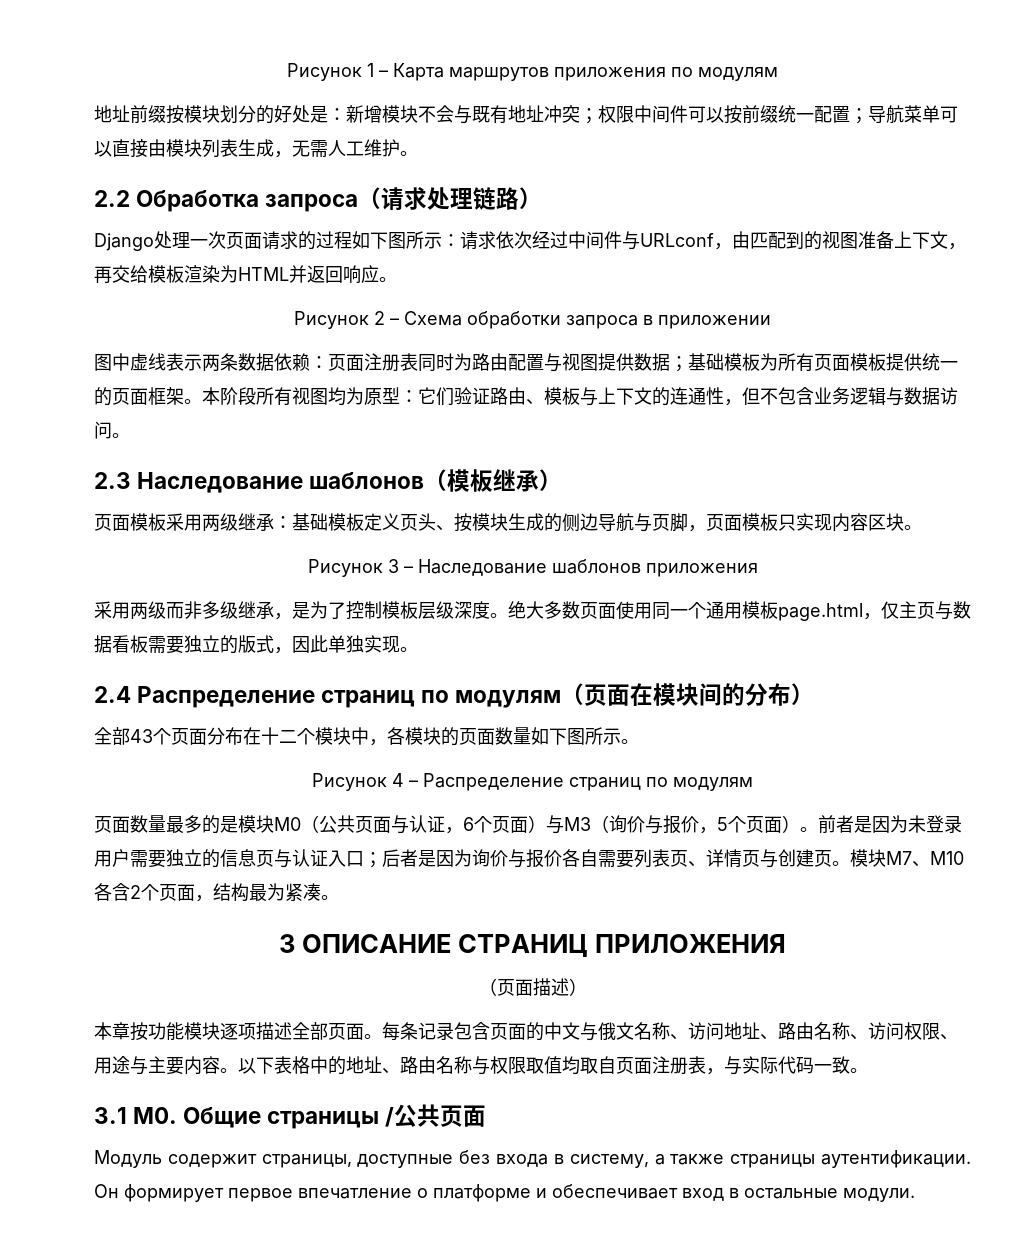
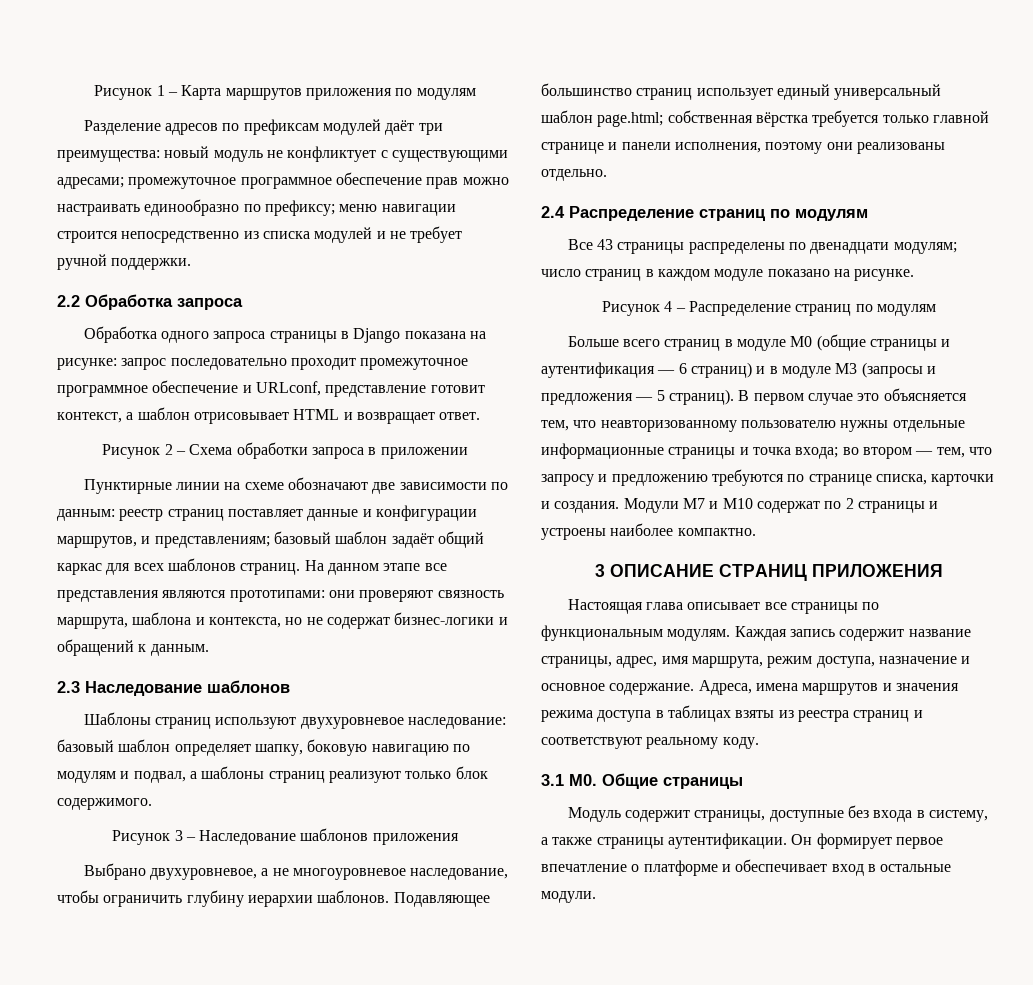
[94,105,958,124] [94,139,418,158] [94,187,543,212] [94,231,966,251] [94,265,397,284] 地址前缀按模块划分的好处是：新增模块不会与既有地址冲突；权限中间件可以按前缀统一配置；导航菜单可以直接由模块列表生成，无需人工维护。 // 2.2 Обработка запроса（请求处理链路） // Django处理一次页面请求的过程如下图所示：请求依次经过中间件与URLconf，由匹配到的视图准备上下文，再交给模板渲染为HTML并返回响应。 -> [83,119,443,135] [57,146,508,162] [57,172,509,189] [57,199,456,216] [57,226,463,243] [57,254,192,270] [57,294,243,310] [83,326,486,343] [57,358,469,370] [57,380,485,397] [57,407,481,424] Разделение адресов по префиксам модулей даёт три преимущества: новый модуль не конфликтует с существующими адресами; промежуточное программное обеспечение прав можно настраивать единообразно по префиксу; меню навигации строится непосредственно из списка модулей и не требует ручной поддержки. // 2.2 Обработка запроса // Обработка одного запроса страницы в Django показана на рисунке: запрос последовательно проходит промежуточное программное обеспечение и URLconf, представление готовит контекст, а шаблон отрисовывает HTML и возвращает ответ.
[94,353,958,372] [94,387,958,406] [94,421,130,439] [94,469,563,493] [94,513,922,532] 图中虚线表示两条数据依赖：页面注册表同时为路由配置与视图提供数据；基础模板为所有页面模板提供统一的页面框架。本阶段所有视图均为原型：它们验证路由、模板与上下文的连通性，但不包含业务逻辑与数据访问。 // 2.3 Наследование шаблонов（模板继承） // 页面模板采用两级继承：基础模板定义页头、按模块生成的侧边导航与页脚，页面模板只实现内容区块。 -> [83,477,508,494] [57,505,477,521] [57,531,484,548] [57,558,447,575] [57,590,504,602] [57,612,508,629] [57,639,209,656] [57,680,290,696] [83,712,506,729] [57,739,470,756] [57,766,488,783] [57,798,152,810] Пунктирные линии на схеме обозначают две зависимости по данным: реестр страниц поставляет данные и конфигурации маршрутов, и представлениям; базовый шаблон задаёт общий каркас для всех шаблонов страниц. На данном этапе все представления являются прототипами: они проверяют связность маршрута, шаблона и контекста, но не содержат бизнес-логики и обращений к данным. // 2.3 Наследование шаблонов // Шаблоны страниц используют двухуровневое наследование: базовый шаблон определяет шапку, боковую навигацию по модулям и подвал, а шаблоны страниц реализуют только блок содержимого.
[94,601,971,621] [94,635,418,654] 采用两级而非多级继承，是为了控制模板层级深度。绝大多数页面使用同一个通用模板page.html，仅主页与数据看板需要独立的版式，因此单独实现。 -> [83,863,509,880] [57,890,490,907] [541,83,942,100] [541,110,989,127] [541,142,945,154] [541,169,607,181] Выбрано двухуровневое, а не многоуровневое наследование, чтобы ограничить глубину иерархии шаблонов. Подавляющее большинство страниц использует единый универсальный шаблон page.html; собственная вёрстка требуется только главной странице и панели исполнения, поэтому они реализованы отдельно.
[561,683,815,706] [94,727,639,746] （页面在模块间的分布） // 全部43个页面分布在十二个模块中，各模块的页面数量如下图所示。 -> [567,239,957,254] [541,269,915,281] // Все 43 страницы распределены по двенадцати модулям; число страниц в каждом модуле показано на рисунке.
[94,815,962,834] [94,849,964,868] [94,883,339,902] [279,934,786,957] [478,978,587,996] [94,1022,958,1041] [94,1056,868,1075] 页面数量最多的是模块M0（公共页面与认证，6个页面）与M3（询价与报价，5个页面）。前者是因为未登录用户需要独立的信息页与认证入口；后者是因为询价与报价各自需要列表页、详情页与创建页。模块M7、M10各含2个页面，结构最为紧凑。 // 3 ОПИСАНИЕ СТРАНИЦ ПРИЛОЖЕНИЯ // （页面描述） // 本章按功能模块逐项描述全部页面。每条记录包含页面的中文与俄文名称、访问地址、路由名称、访问权限、用途与主要内容。以下表格中的地址、路由名称与权限取值均取自页面注册表，与实际代码一致。 -> [567,334,951,351] [541,362,936,378] [541,388,967,405] [541,420,965,432] [541,443,992,459] [541,469,995,486] [541,498,939,513] [541,523,756,540] [595,564,943,581] [567,599,880,614] [541,625,971,641] [541,656,971,668] [541,680,959,695] [541,705,923,722] [541,737,759,749] Больше всего страниц в модуле M0 (общие страницы и аутентификация — 6 страниц) и в модуле M3 (запросы и предложения — 5 страниц). В первом случае это объясняется тем, что неавторизованному пользователю нужны отдельные информационные страницы и точка входа; во втором — тем, что запросу и предложению требуются по странице списка, карточки и создания. Модули M7 и M10 содержат по 2 страницы и устроены наиболее компактно. // 3 ОПИСАНИЕ СТРАНИЦ ПРИЛОЖЕНИЯ // Настоящая глава описывает все страницы по функциональным модулям. Каждая запись содержит название страницы, адрес, имя маршрута, режим доступа, назначение и основное содержание. Адреса, имена маршрутов и значения режима доступа в таблицах взяты из реестра страниц и соответствуют реальному коду.
[385,1104,487,1127] /公共页面 -> (743, 783) none

